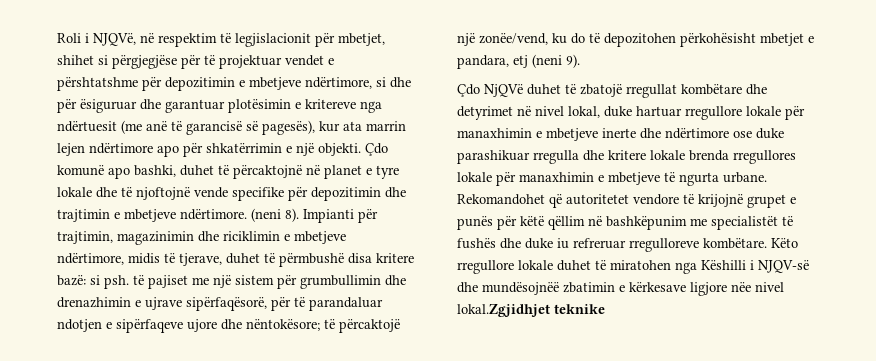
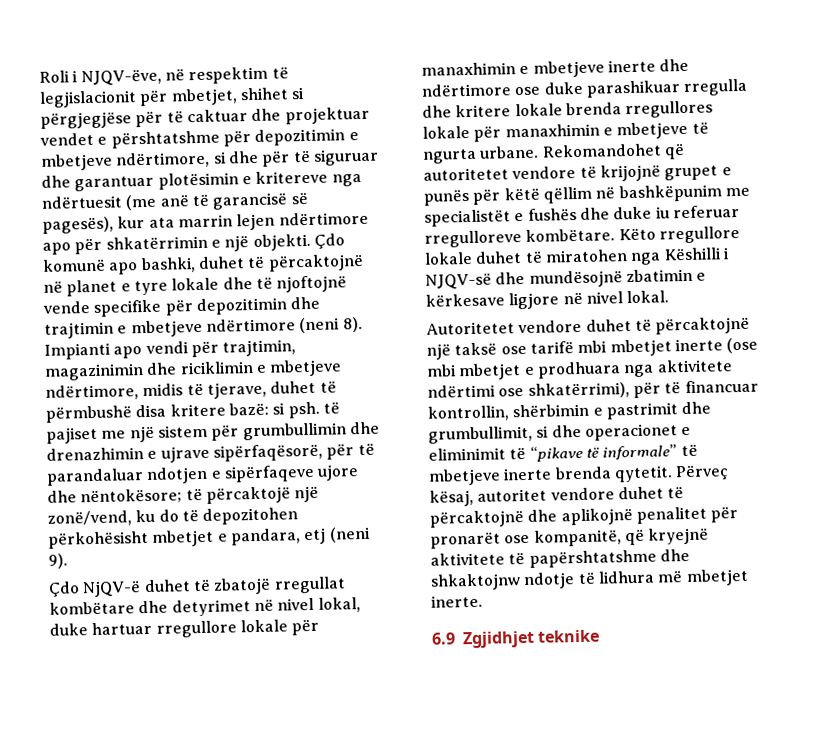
[93,33,136,46] NJQVë, -> [80,69,162,87] NJQV-ëve,
(215, 60) none -> [186,108,282,123] caktuar dhe
[80,99,137,113] ësiguruar -> [292,148,379,166] të siguruar
[180,209,247,220] ndërtimore. -> [205,318,296,332] ndërtimore
(354, 216) none -> [113,341,189,359] apo vendi
[479,33,548,45] zonëe/vend, -> [47,510,132,527] zonë/vend,
[484,84,523,97] NjQVë -> [82,580,142,598] NjQV-ë
[782,216,793,226] të -> [514,212,525,222] e
[573,238,626,249] refreruar -> [672,204,740,219] referuar
[482,282,559,295] mundësojnëë -> [528,270,623,288] mundësojnë
[731,282,784,292] [457,303,550,317] nëe nivel lokal.Zgjidhjet -> [562,290,670,305] [426,316,751,335] [426,337,759,360] [426,359,733,381] [427,379,759,399] [427,401,712,422] [428,423,692,444] [428,444,698,462] [428,465,730,486] [429,486,685,507] [429,506,739,528] [430,527,710,549] [430,548,690,568] [430,568,749,591] [431,594,483,608] [431,630,535,649] në nivel lokal. // Autoritetet vendore duhet të përcaktojnë një taksë ose tarifë mbi mbetjet inerte (ose mbi mbetjet e prodhuara nga aktivitete ndërtimi ose shkatërrimi), për të financuar kontrollin, shërbimin e pastrimit dhe grumbullimit, si dhe operacionet e eliminimit të “pikave të informale” të mbetjeve inerte brenda qytetit. Përveç kësaj, autoritet vendore duhet të përcaktojnë dhe aplikojnë penalitet për pronarët ose kompanitë, që kryejnë aktivitete të papërshtatshme dhe shkaktojnw ndotje të lidhura më mbetjet inerte. // 6.9 Zgjidhjet

